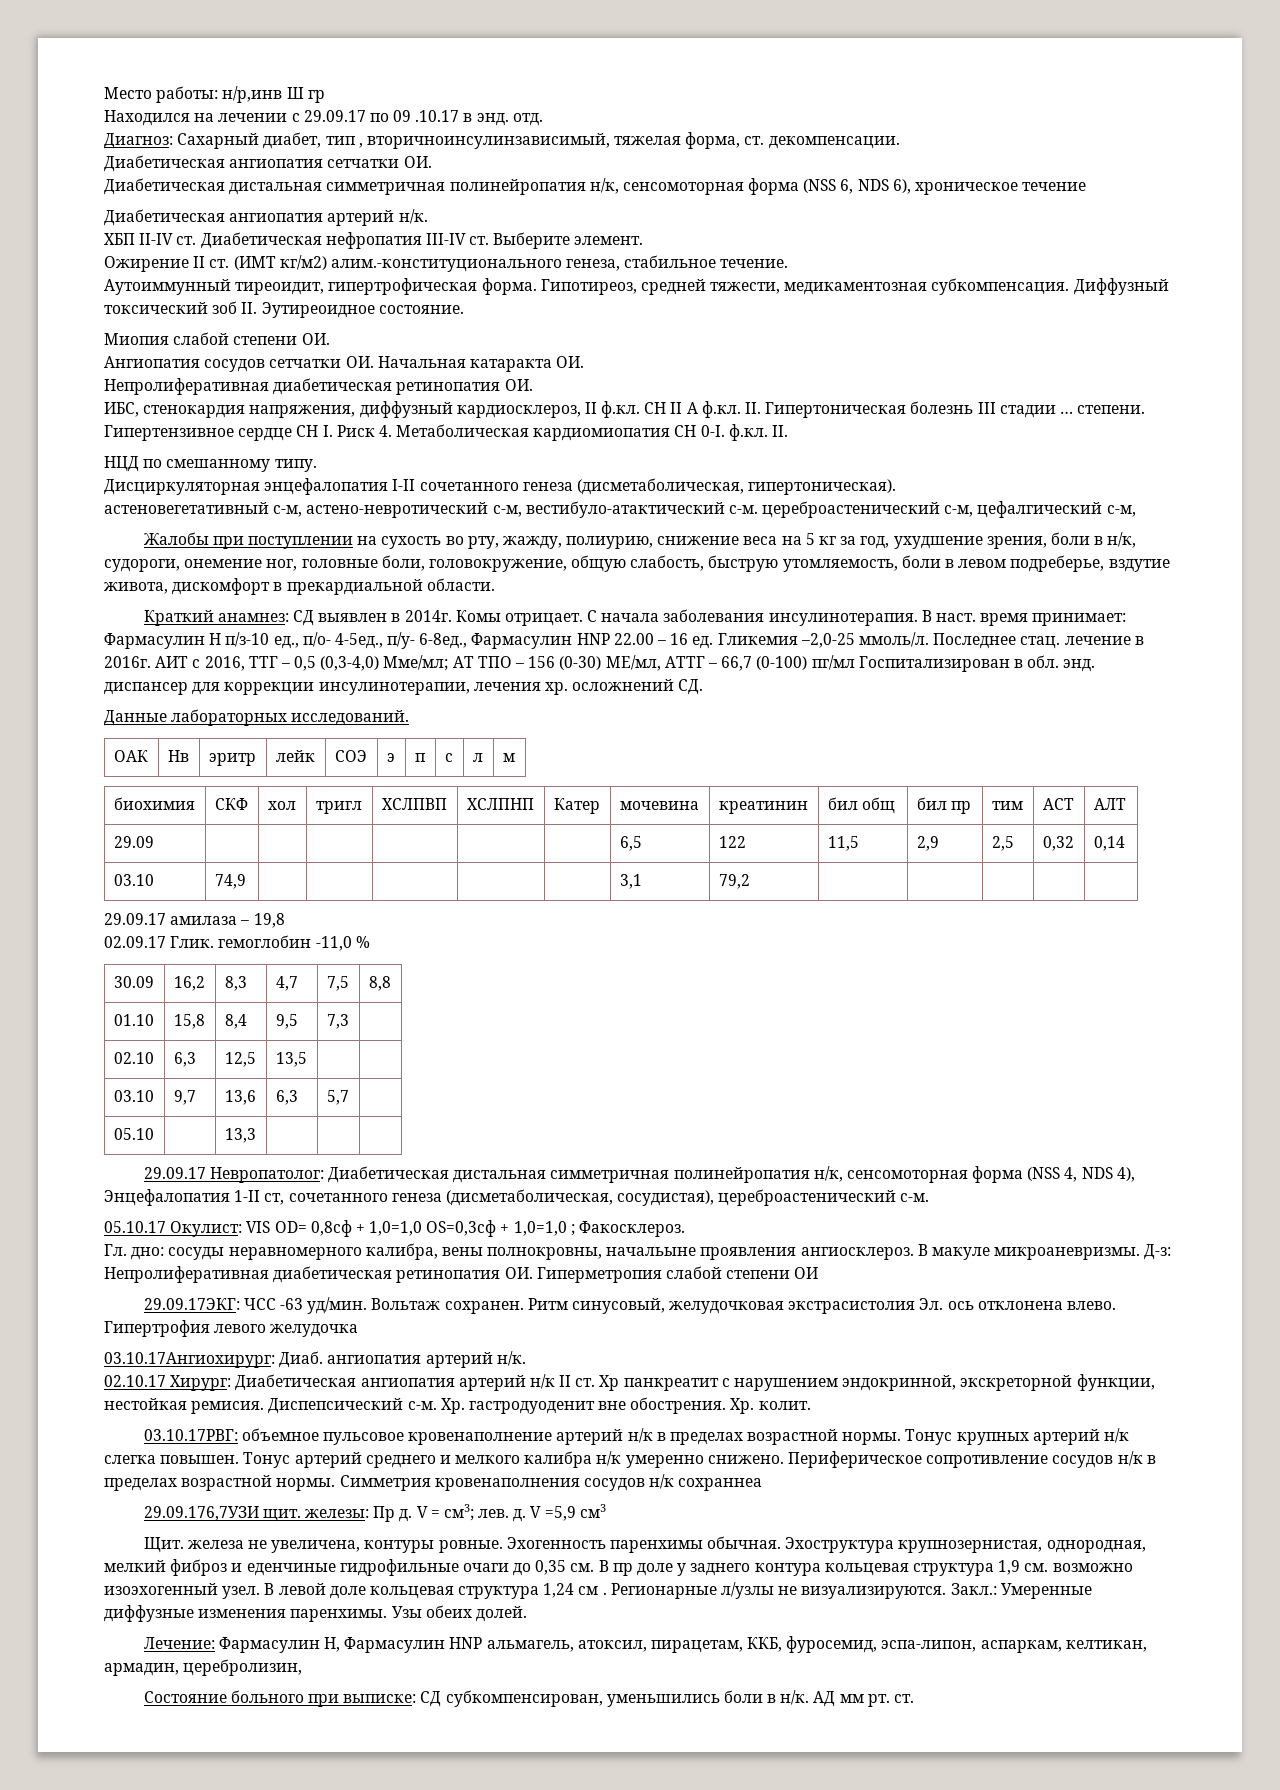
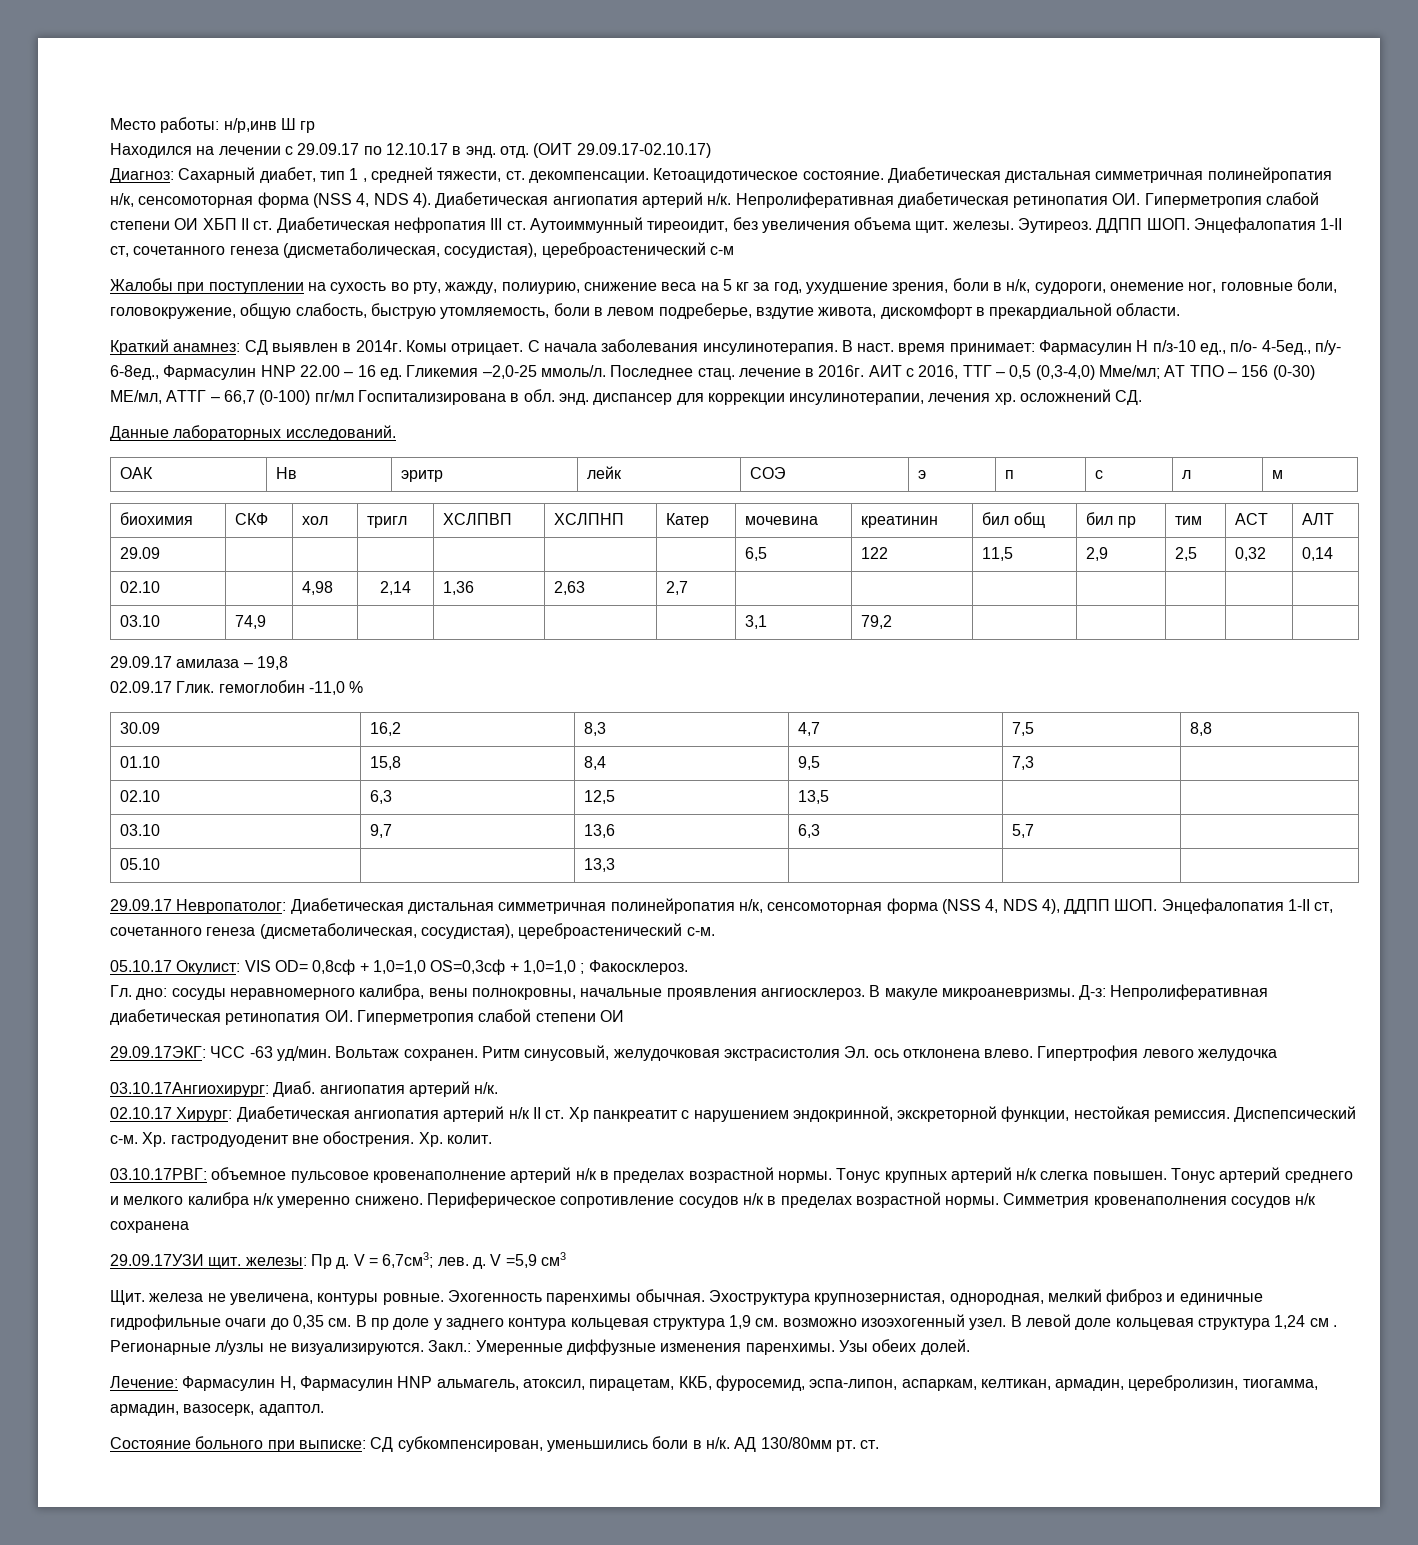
[393,110,460,122] 09 .10.17 -> [385,143,448,155] 12.10.17
(543, 119) none -> [533,143,711,158] (ОИТ 29.09.17-02.10.17)
[358,132,900,149] [104,155,432,172] [104,178,1087,195] , вторичноинсулинзависимый, тяжелая форма, ст. декомпенсации. // Диабетическая ангиопатия сетчатки ОИ. // Диабетическая дистальная симметричная полинейропатия н/к, сенсомоторная форма (NSS 6, NDS 6), хроническое течение // -> [349,167,1332,183] [110,192,431,208] 1 , средней тяжести, ст. декомпенсации. Кетоацидотическое состояние. Диабетическая дистальная симметричная полинейропатия н/к, сенсомоторная форма (NSS 4, NDS 4).
[104,232,644,249] [104,255,789,272] [104,278,1169,295] [104,301,464,318] [104,332,330,345] [104,356,585,372] [104,378,533,395] [104,401,1146,418] [104,424,789,441] [104,456,317,472] [104,478,897,495] [104,501,1136,518] // ХБП II-IV ст. Диабетическая нефропатия III-IV ст. Выберите элемент. // Ожирение II ст. (ИМТ кг/м2) алим.-конституционального генеза, стабильное течение. // Аутоиммунный тиреоидит, гипертрофическая форма. Гипотиреоз, средней тяжести, медикаментозная субкомпенсация. Диффузный токсический зоб II. Эутиреоидное состояние. // Миопия слабой степени ОИ. // Ангиопатия сосудов сетчатки ОИ. Начальная катаракта ОИ. // Непролиферативная диабетическая ретинопатия ОИ. // ИБС, стенокардия напряжения, диффузный кардиосклероз, II ф.кл. СН II А ф.кл. II. Гипертоническая болезнь III стадии … степени. Гипертензивное сердце СН I. Риск 4. Метаболическая кардиомиопатия СН 0-I. ф.кл. II. // НЦД по смешанному типу. // Дисциркуляторная энцефалопатия I-II сочетанного генеза (дисметаболическая, гипертоническая). // астеновегетативный с-м, астено-невротический с-м, вестибуло-атактический с-м. цереброастенический с-м, цефалгический с-м, -> [735,192,1320,208] [110,217,1343,233] [110,242,734,258] Непролиферативная диабетическая ретинопатия ОИ. Гиперметропия слабой степени ОИ ХБП II ст. Диабетическая нефропатия III ст. Аутоиммунный тиреоидит, без увеличения объема щит. железы. Эутиреоз. ДДПП ШОП. Энцефалопатия 1-II ст, сочетанного генеза (дисметаболическая, сосудистая), цереброастенический с-м
[858,656,1010,672] Госпитализирован -> [357,390,506,405] Госпитализирована
(1125, 843) none -> [120,581,161,593] [302,581,334,595] [380,581,411,595] [443,581,475,595] [554,581,586,595] [666,581,689,595] // 02.10 | | 4,98 | 2,14 | 1,36 | 2,63 | 2,7 | | | | | | |
(1135, 1174) none -> [1064,899,1158,914] ДДПП ШОП.
[606,1247,697,1256] начальыне -> [580,988,663,997] начальные
[191,1401,265,1414] ремисия. -> [1154,1110,1231,1122] ремиссия.
[678,1478,763,1491] [143,1506,259,1521] сохраннеа // 29.09.176,7УЗИ -> [110,1221,189,1233] [110,1254,204,1266] сохранена // 29.09.17УЗИ
[443,1504,474,1521] см3; -> [382,1252,434,1268] 6,7см3;
[246,1563,336,1576] еденчиные -> [1179,1293,1263,1305] единичные
(303, 1667) none -> [1242,1379,1318,1390] [110,1404,324,1416] тиогамма, армадин, вазосерк, адаптол.
[839,1694,864,1703] мм -> [760,1437,832,1449] 130/80мм

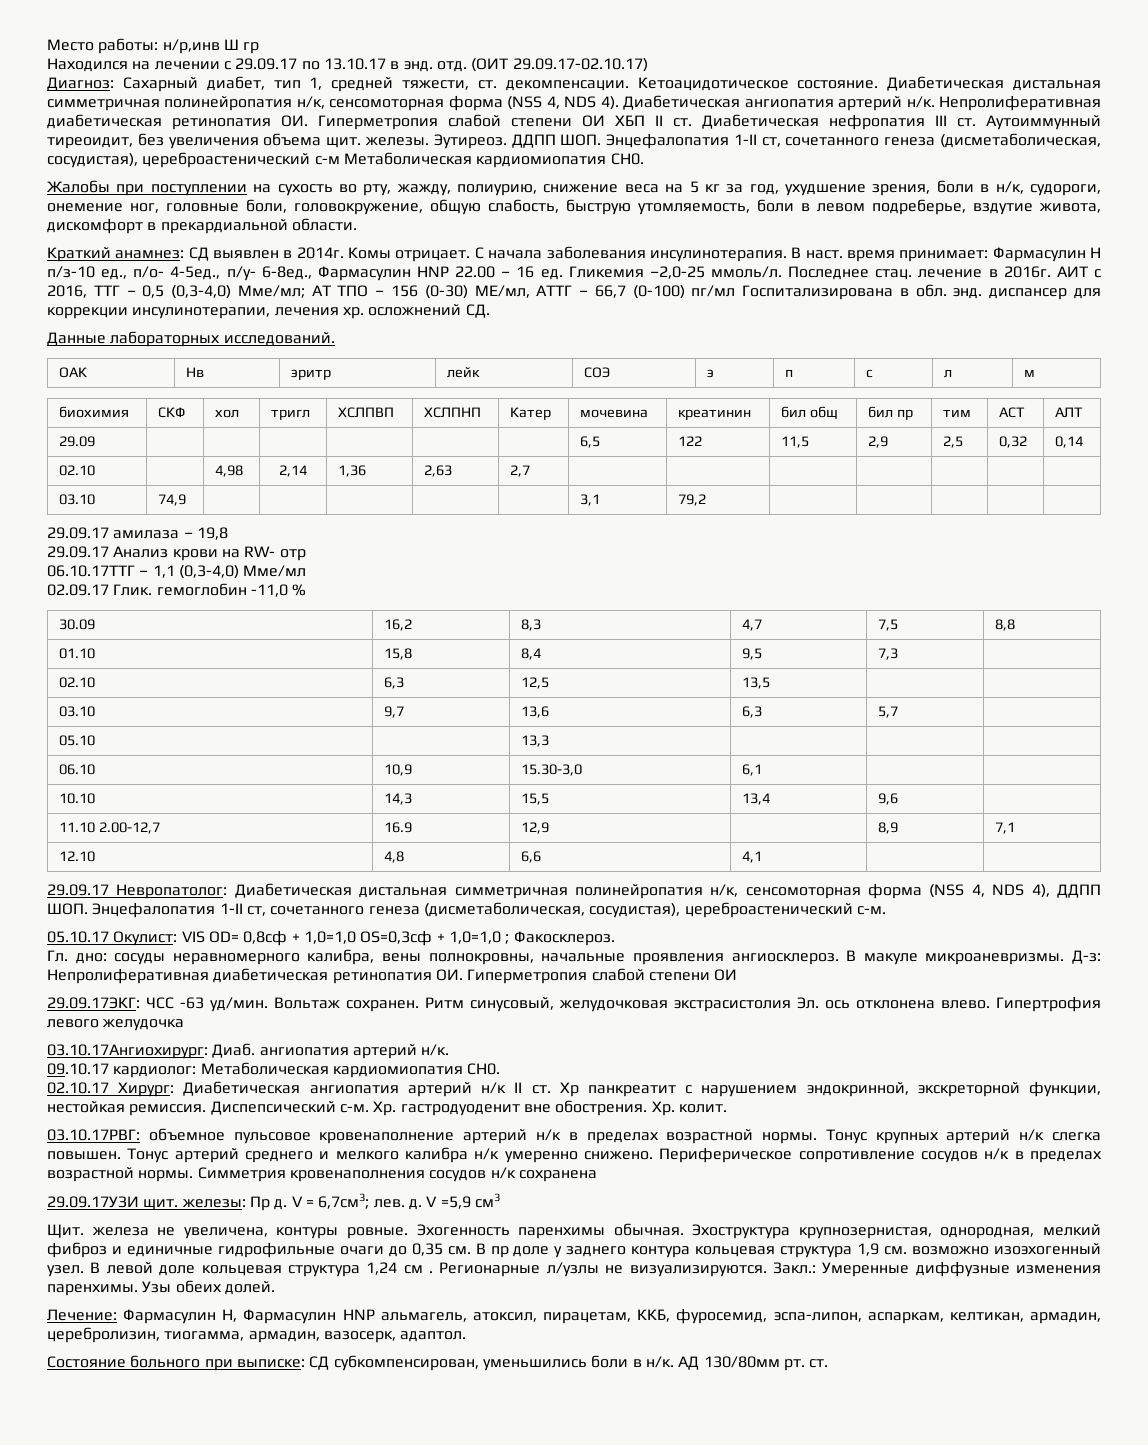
[385,143,448,155] 12.10.17 -> [323,58,386,70] 13.10.17
[349,168,367,182] 1 , -> [309,77,323,90] 1,
(734, 250) none -> [343,152,644,168] Метаболическая кардиомиопатия СН0.
(288, 663) none -> [47,546,306,561] [47,565,307,579] // 29.09.17 Анализ крови на RW- отр // 06.10.17ТТГ – 1,1 (0,3-4,0) Мме/мл
(616, 865) none -> [59,764,96,775] [384,764,413,776] [521,764,583,776] [742,764,763,776] [59,793,96,804] [384,793,413,805] [521,793,550,805] [742,793,771,805] [878,793,899,805] [59,822,161,834] [384,822,413,833] [521,822,550,834] [878,822,899,834] [995,822,1016,834] [59,851,96,862] [384,851,405,863] [521,851,542,863] [742,851,763,863] // 06.10 | 10,9 | 15.30-3,0 | 6,1 | | // 10.10 | 14,3 | 15,5 | 13,4 | 9,6 | // 11.10 2.00-12,7 | 16.9 | 12,9 | | 8,9 | 7,1 // 12.10 | 4,8 | 6,6 | 4,1 | |
(499, 1088) none -> [47,1062,501,1078] // 09.10.17 кардиолог: Метаболическая кардиомиопатия СН0.

